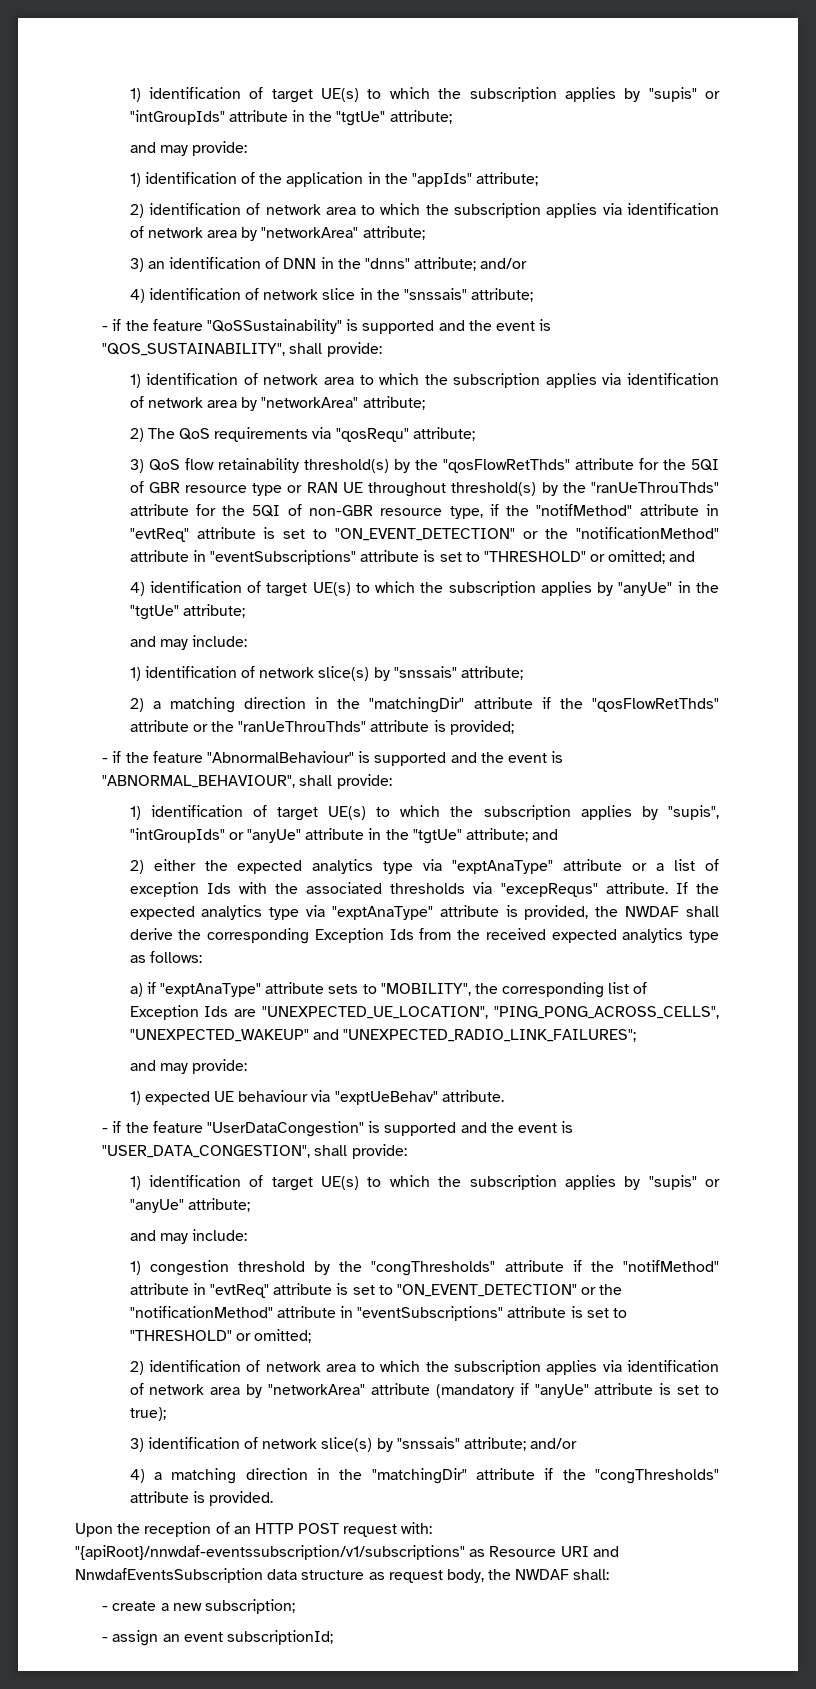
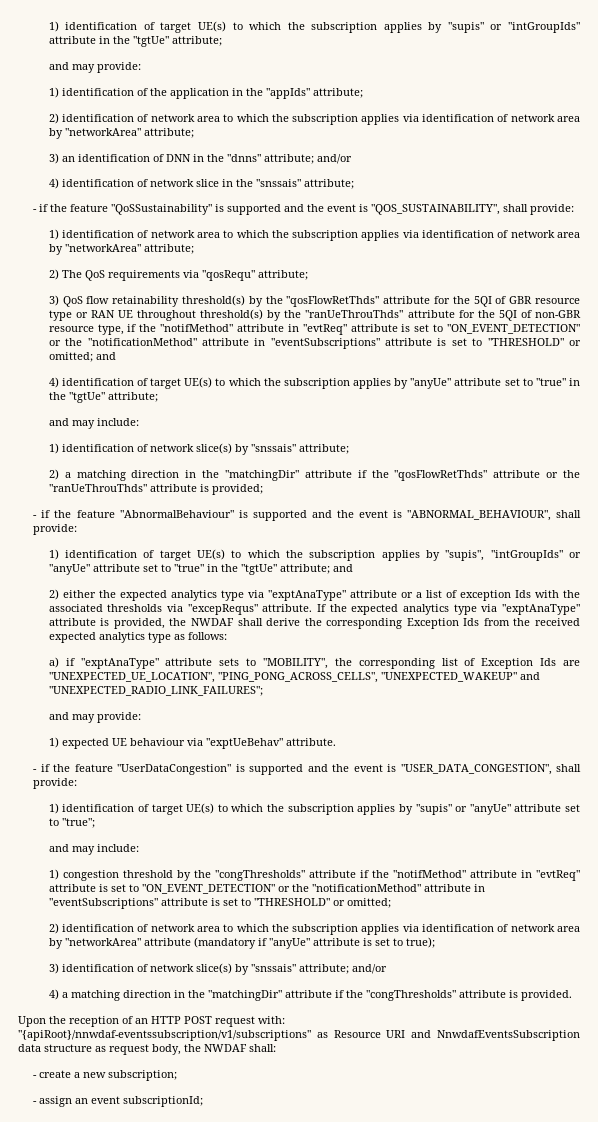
(673, 589) none -> [454,378,566,386] attribute set to "true"
(365, 834) none -> [142,564,204,572] set to "true"
[187,1198,250,1212] attribute; -> [514,804,580,812] [48,818,95,828] attribute set to "true";

